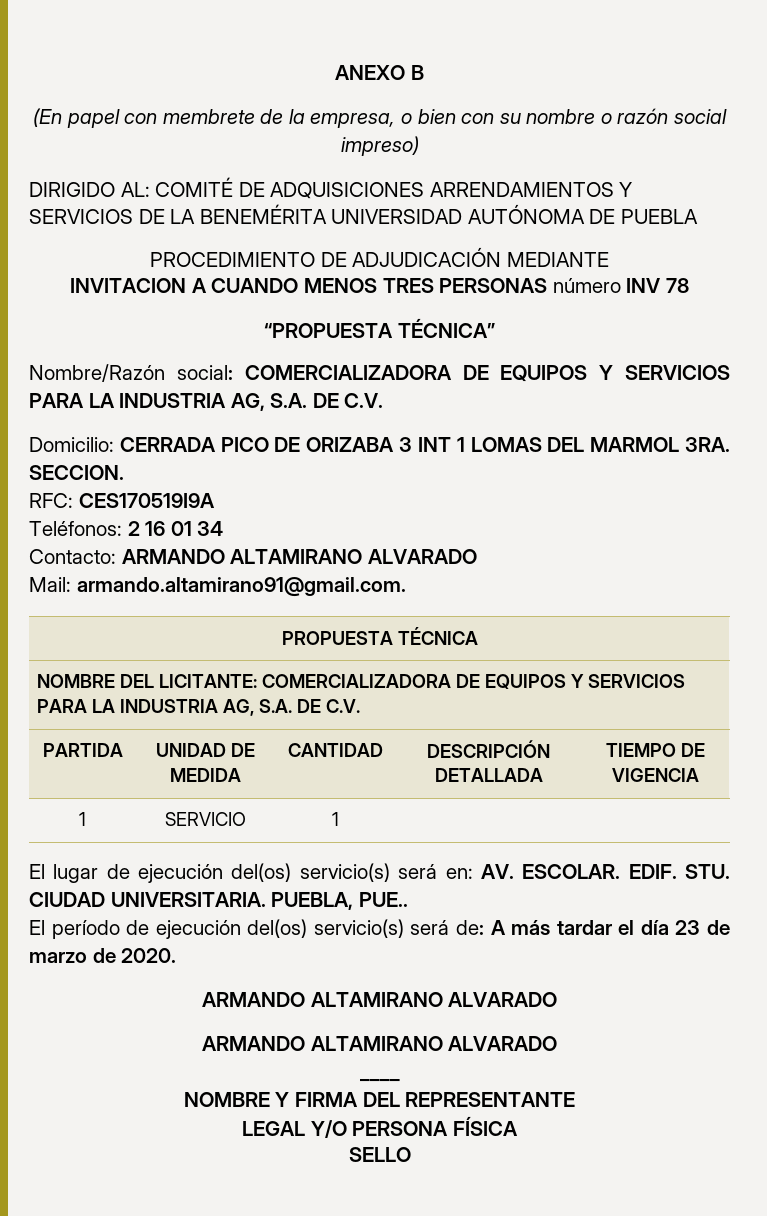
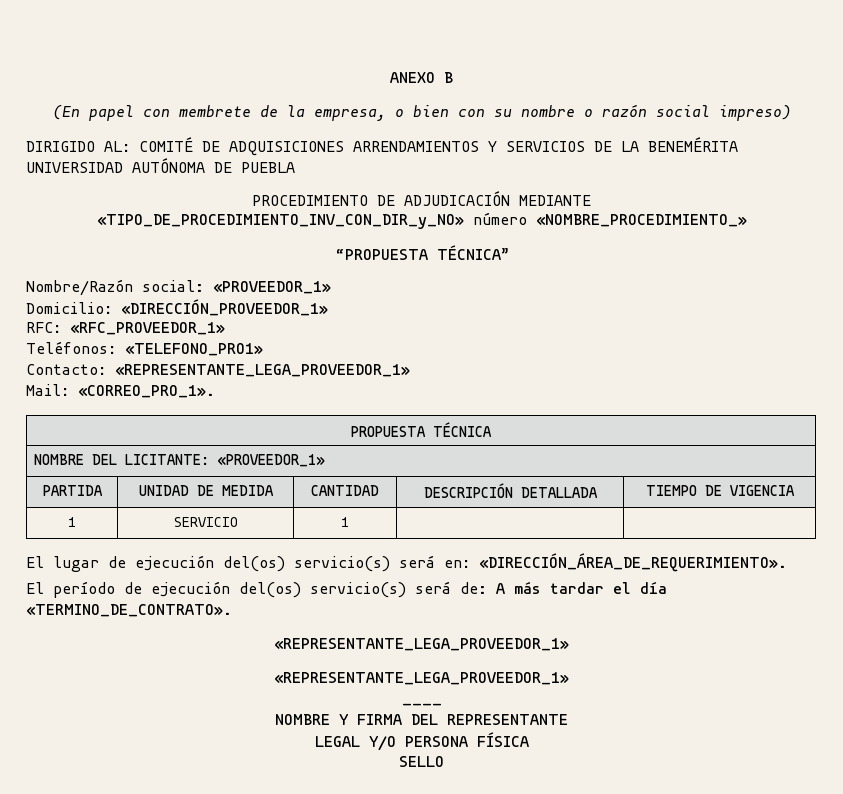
[70,278,689,293] [264,318,495,338] [29,364,730,382] [29,393,384,411] [29,437,731,452] [29,465,124,480] INVITACION A CUANDO MENOS TRES PERSONAS número INV 78 // “PROPUESTA TÉCNICA” // Nombre/Razón social: COMERCIALIZADORA DE EQUIPOS Y SERVICIOS PARA LA INDUSTRIA AG, S.A. DE C.V. // Domicilio: CERRADA PICO DE ORIZABA 3 INT 1 LOMAS DEL MARMOL 3RA. SECCION. -> [96,212,747,229] [334,245,509,260] [26,279,331,296] [26,299,328,316] «TIPO_DE_PROCEDIMIENTO_INV_CON_DIR_y_NO» número «NOMBRE_PROCEDIMIENTO_» // “PROPUESTA TÉCNICA” // Nombre/Razón social: «PROVEEDOR_1» // Domicilio: «DIRECCIÓN_PROVEEDOR_1»
[78,493,215,508] CES170519I9A -> [70,322,225,335] «RFC_PROVEEDOR_1»
[127,521,224,536] [29,549,477,564] 2 16 01 34 // Contacto: ARMANDO ALTAMIRANO ALVARADO -> [125,343,263,356] [26,364,410,377] «TELEFONO_PRO1» // Contacto: «REPRESENTANTE_LEGA_PROVEEDOR_1»
[76,577,406,597] armando.altamirano91@gmail.com. -> [78,385,215,398] «CORREO_PRO_1».
[262,674,686,689] [37,699,361,716] COMERCIALIZADORA DE EQUIPOS Y SERVICIOS PARA LA INDUSTRIA AG, S.A. DE C.V. -> [216,454,325,467] «PROVEEDOR_1»
[480,864,731,879] [29,892,408,910] AV. ESCOLAR. EDIF. STU. CIUDAD UNIVERSITARIA. PUEBLA, PUE.. -> [479,553,787,572] «DIRECCIÓN_ÁREA_DE_REQUERIMIENTO».
[675,920,730,935] [29,948,177,963] [201,992,558,1007] [201,1036,558,1051] 23 de marzo de 2020. // ARMANDO ALTAMIRANO ALVARADO // ARMANDO ALTAMIRANO ALVARADO -> [26,604,232,617] [274,638,569,651] [274,672,569,685] «TERMINO_DE_CONTRATO». // «REPRESENTANTE_LEGA_PROVEEDOR_1» // «REPRESENTANTE_LEGA_PROVEEDOR_1»

